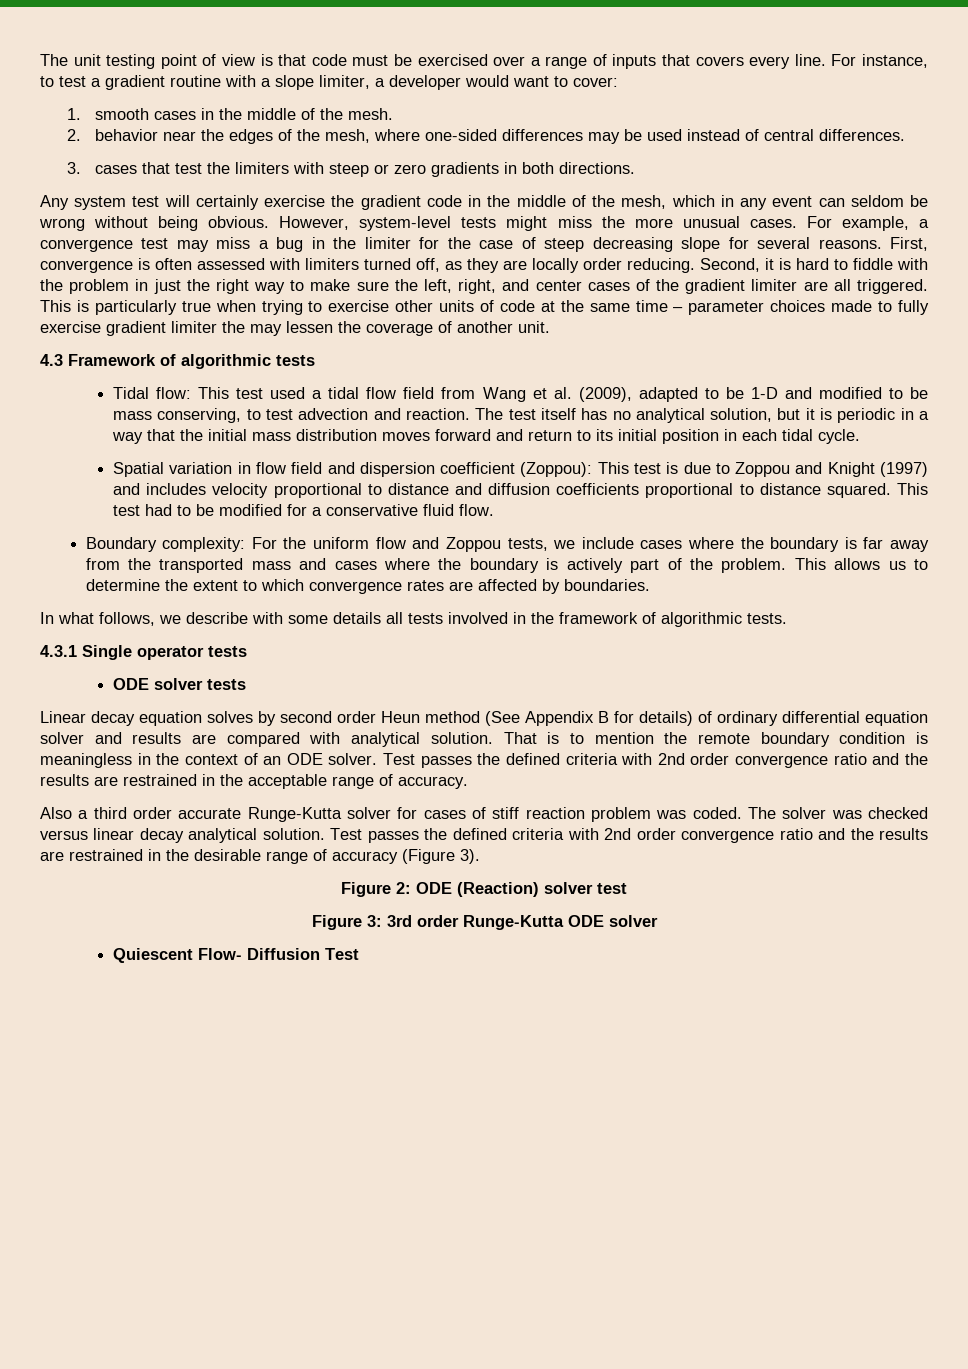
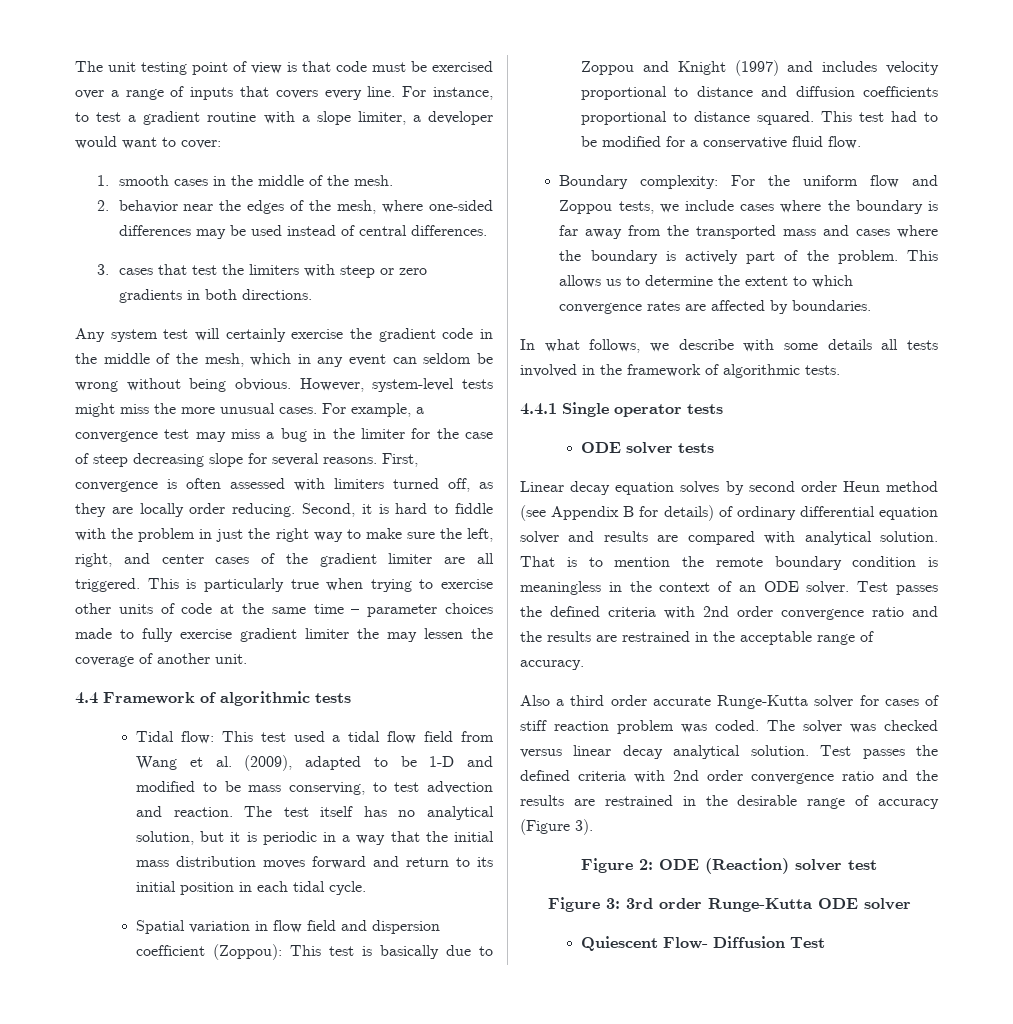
[40,354,63,366] 4.3 -> [75,692,98,704] 4.4
(679, 468) none -> [380,945,440,959] basically
[40,645,77,657] 4.3.1 -> [520,403,557,415] 4.4.1
[485,711,520,726] (See -> [520,505,546,521] (see

